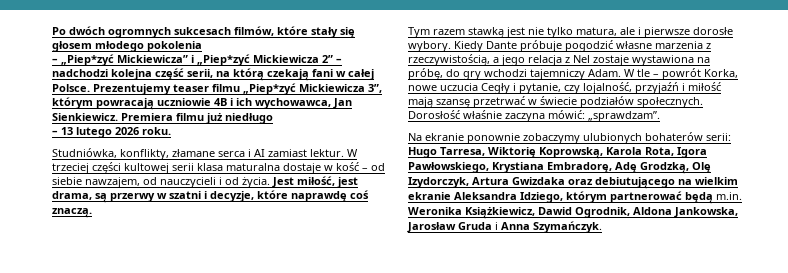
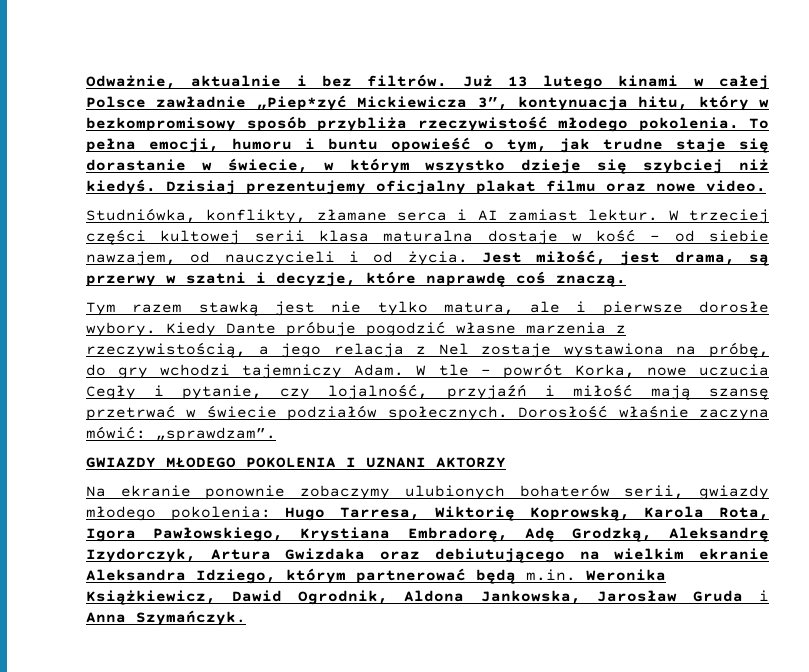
[52,26,355,38] [52,41,202,52] [52,54,342,66] [52,68,374,81] [52,83,382,95] [52,97,352,110] [52,112,273,124] [52,127,171,138] Po dwóch ogromnych sukcesach filmów, które stały się głosem młodego pokolenia // – „Piep*zyć Mickiewicza” i „Piep*zyć Mickiewicza 2” – nadchodzi kolejna część serii, na którą czekają fani w całej Polsce. Prezentujemy teaser filmu „Piep*zyć Mickiewicza 3”, którym powracają uczniowie 4B i ich wychowawca, Jan Sienkiewicz. Premiera filmu już niedługo // – 13 lutego 2026 roku. -> [86,74,769,90] [86,95,769,111] [86,116,769,132] [86,137,769,153] [86,158,770,174] [86,179,766,195] Odważnie, aktualnie i bez filtrów. Już 13 lutego kinami w całej Polsce zawładnie „Piep*zyć Mickiewicza 3”, kontynuacja hitu, który w bezkompromisowy sposób przybliża rzeczywistość młodego pokolenia. To pełna emocji, humoru i buntu opowieść o tym, jak trudne staje się dorastanie w świecie, w którym wszystko dzieje się szybciej niż kiedyś. Dzisiaj prezentujemy oficjalny plakat filmu oraz nowe video.
(660, 116) none -> [86,457,506,468] // GWIAZDY MŁODEGO POKOLENIA I UZNANI AKTORZY
[706,133,731,141] serii: -> [624,485,769,500] [86,506,271,521] serii, gwiazdy młodego pokolenia:
[692,162,711,173] Olę -> [669,527,770,542] Aleksandrę

